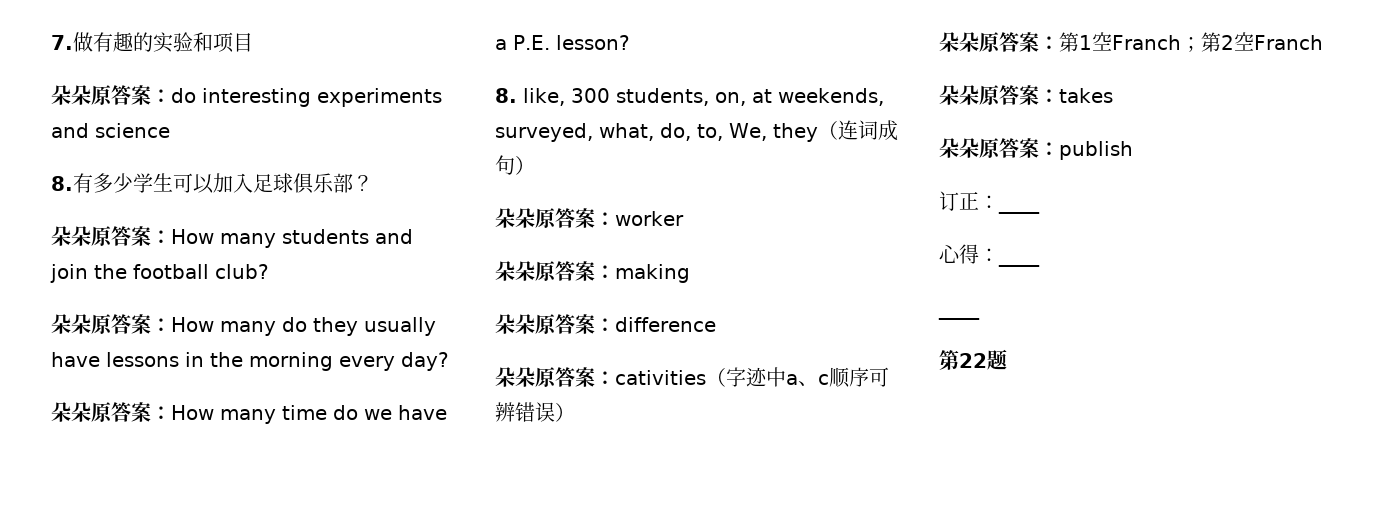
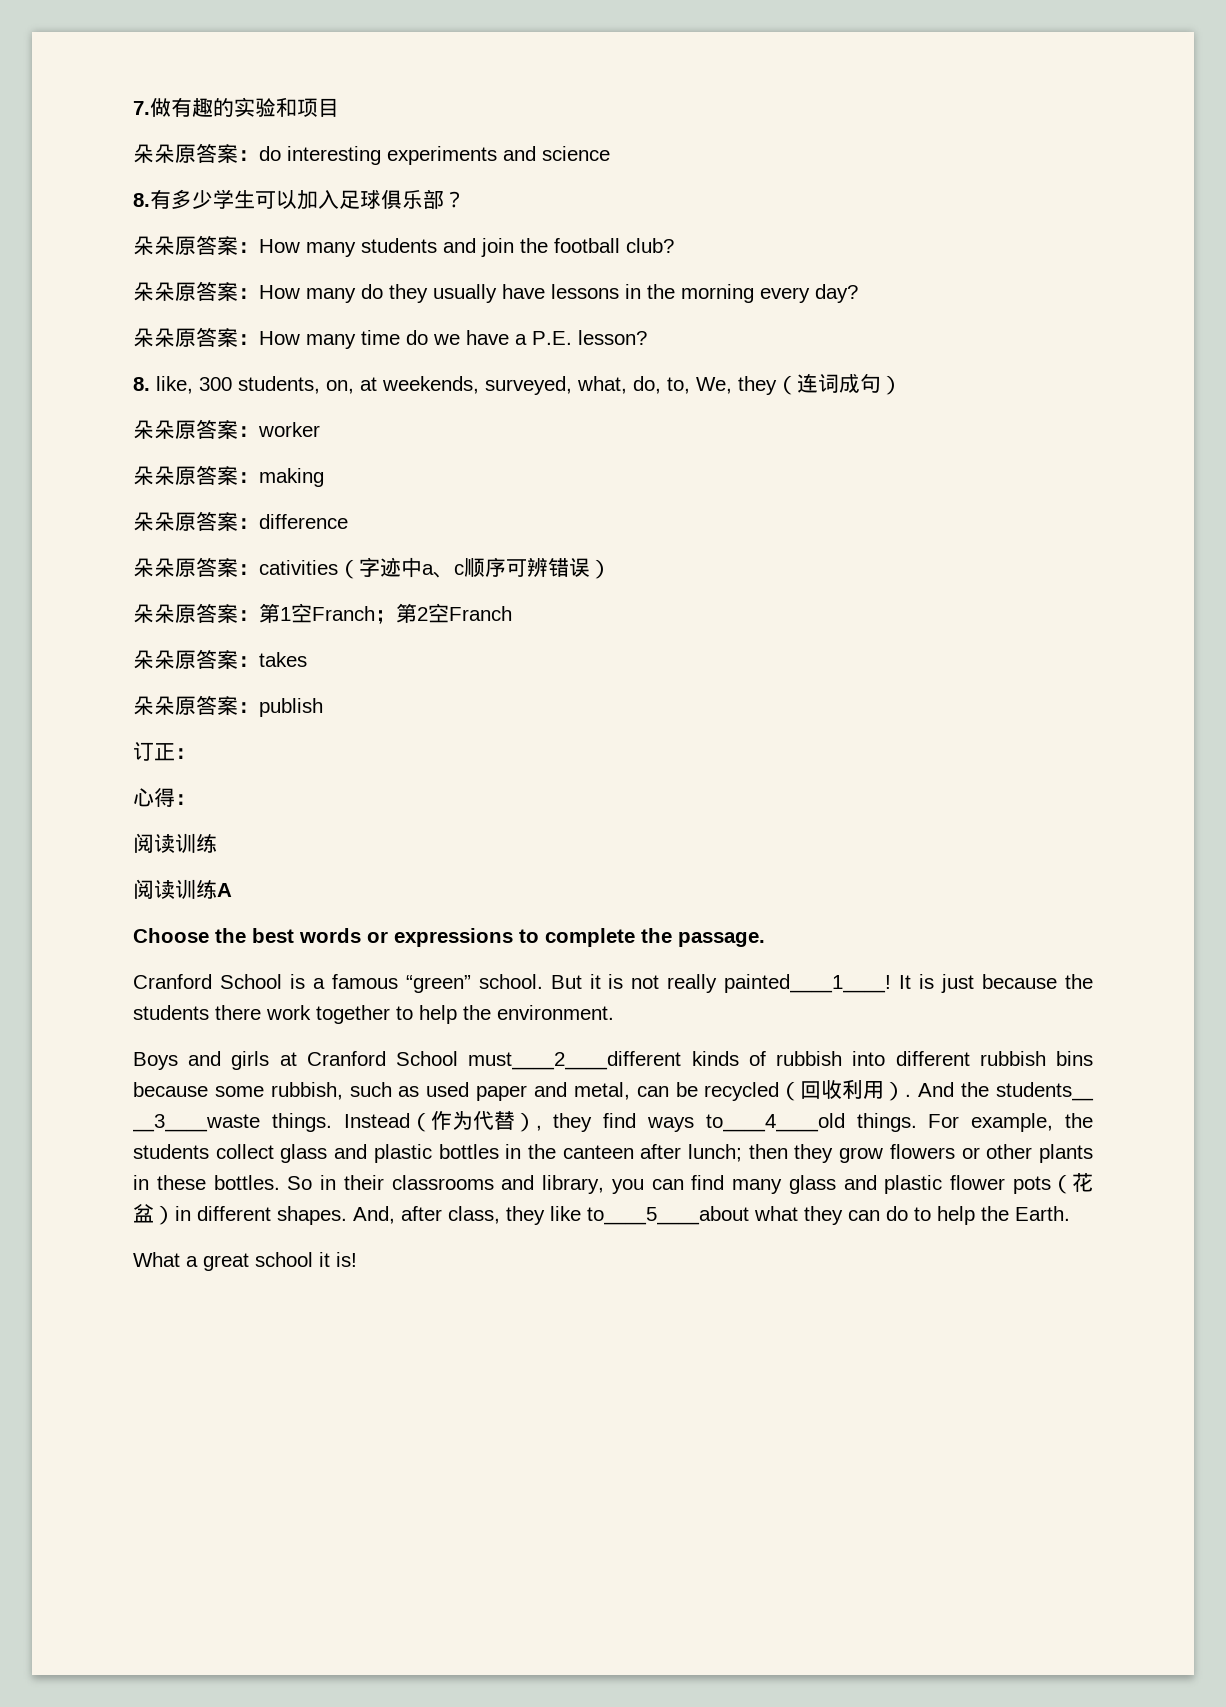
[998,209,1040,214] ____ -> (196, 753) none
[998,262,1040,267] [938,315,980,320] [939,349,1007,370] ____ // ____ // 第22题 -> [133,833,217,853] [133,879,232,899] [133,928,765,947] [133,974,834,993] [832,975,844,989] [843,989,887,993] [885,974,1094,993] [133,1005,614,1024] [133,1051,513,1070] [512,1066,556,1070] [554,1052,566,1066] [565,1066,609,1070] [607,1051,1094,1066] [133,1079,1072,1101] [1072,1097,1094,1101] [133,1128,155,1132] [154,1114,165,1128] [165,1128,208,1132] [206,1111,723,1132] [722,1128,766,1132] [764,1114,776,1128] [775,1128,819,1132] [817,1113,1093,1132] [133,1144,1094,1163] [133,1173,1093,1194] [133,1204,604,1225] [604,1221,647,1225] [646,1207,657,1221] [657,1221,700,1225] [699,1206,1070,1225] [133,1252,357,1271] // 阅读训练 // 阅读训练A // Choose the best words or expressions to complete the passage. // Cranford School is a famous “green” school. But it is not really painted＿＿1＿＿! It is just because the students there work together to help the environment. // Boys and girls at Cranford School must＿＿2＿＿different kinds of rubbish into different rubbish bins because some rubbish, such as used paper and metal, can be recycled（回收利用）. And the students＿＿3＿＿waste things. Instead（作为代替）, they find ways to＿＿4＿＿old things. For example, the students collect glass and plastic bottles in the canteen after lunch; then they grow flowers or other plants in these bottles. So in their classrooms and library, you can find many glass and plastic flower pots（花盆）in different shapes. And, after class, they like to＿＿5＿＿about what they can do to help the Earth. // What a great school it is!

